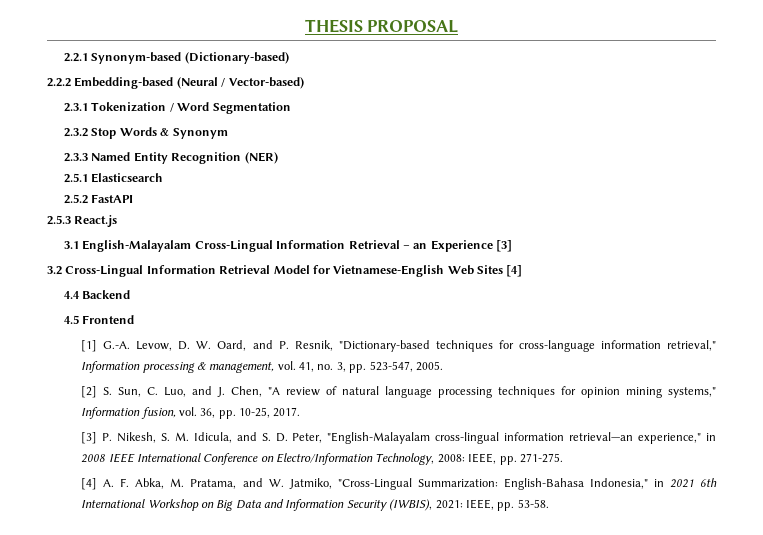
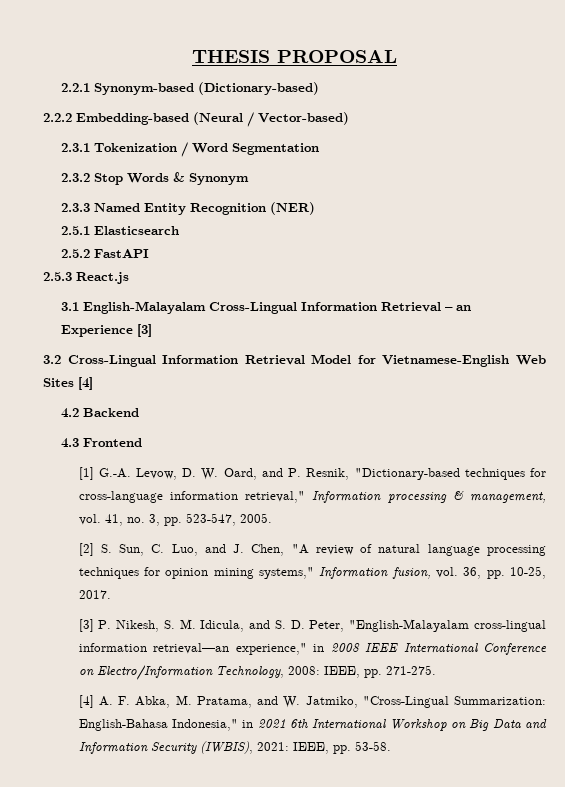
[64,291,81,299] 4.4 -> [60,408,79,418] 4.2
[64,315,80,324] 4.5 -> [60,438,79,448] 4.3

